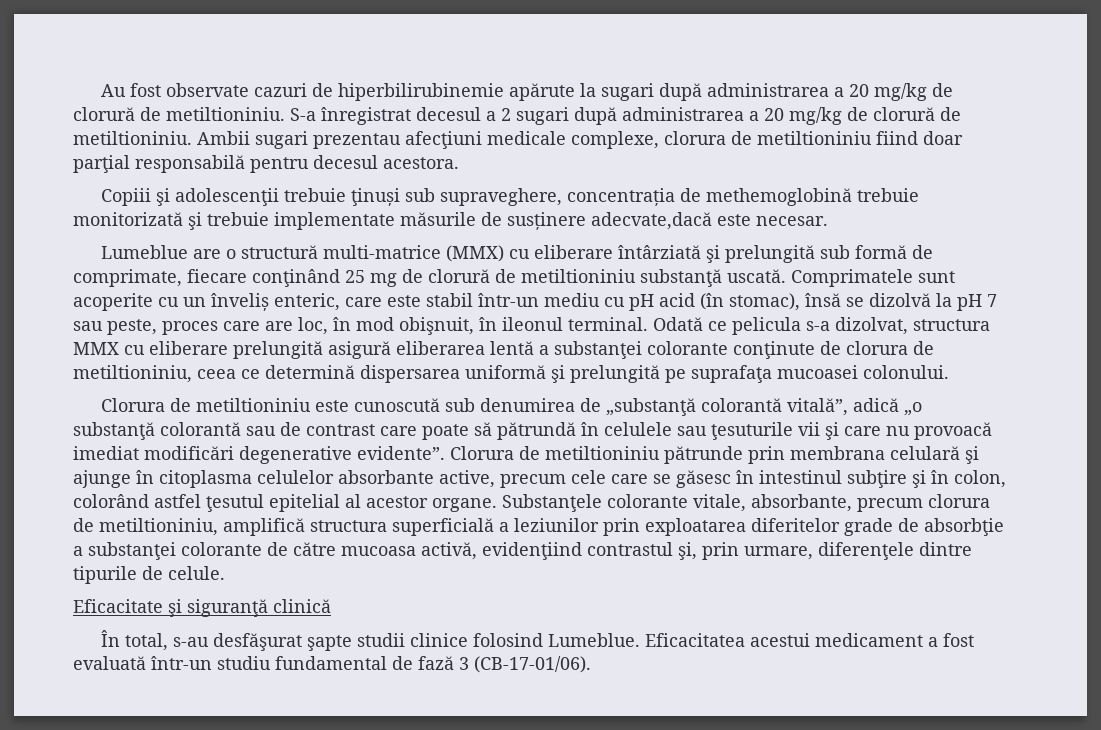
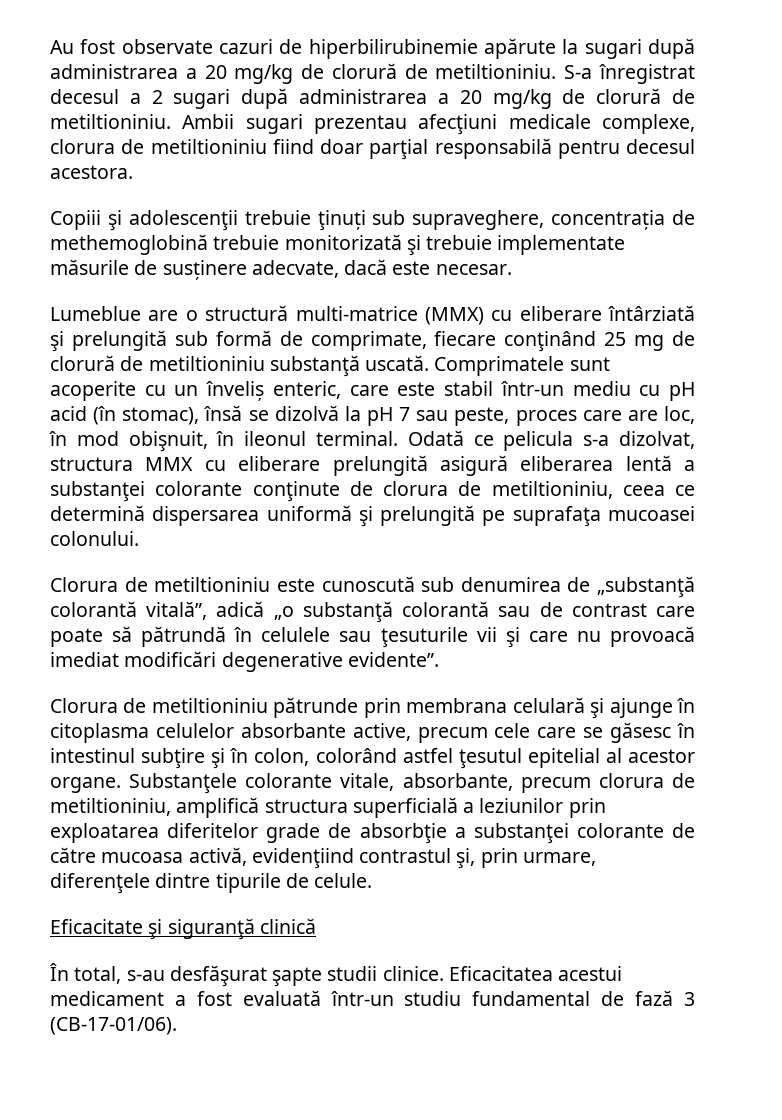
[351,188,401,206] ţinuși -> [317,210,366,231] ţinuți
[591,212,712,230] adecvate,dacă -> [251,259,388,278] adecvate, dacă
(445, 453) none -> (439, 659) //
[410,633,641,647] clinice folosind Lumeblue. -> [382,966,444,981] clinice.

